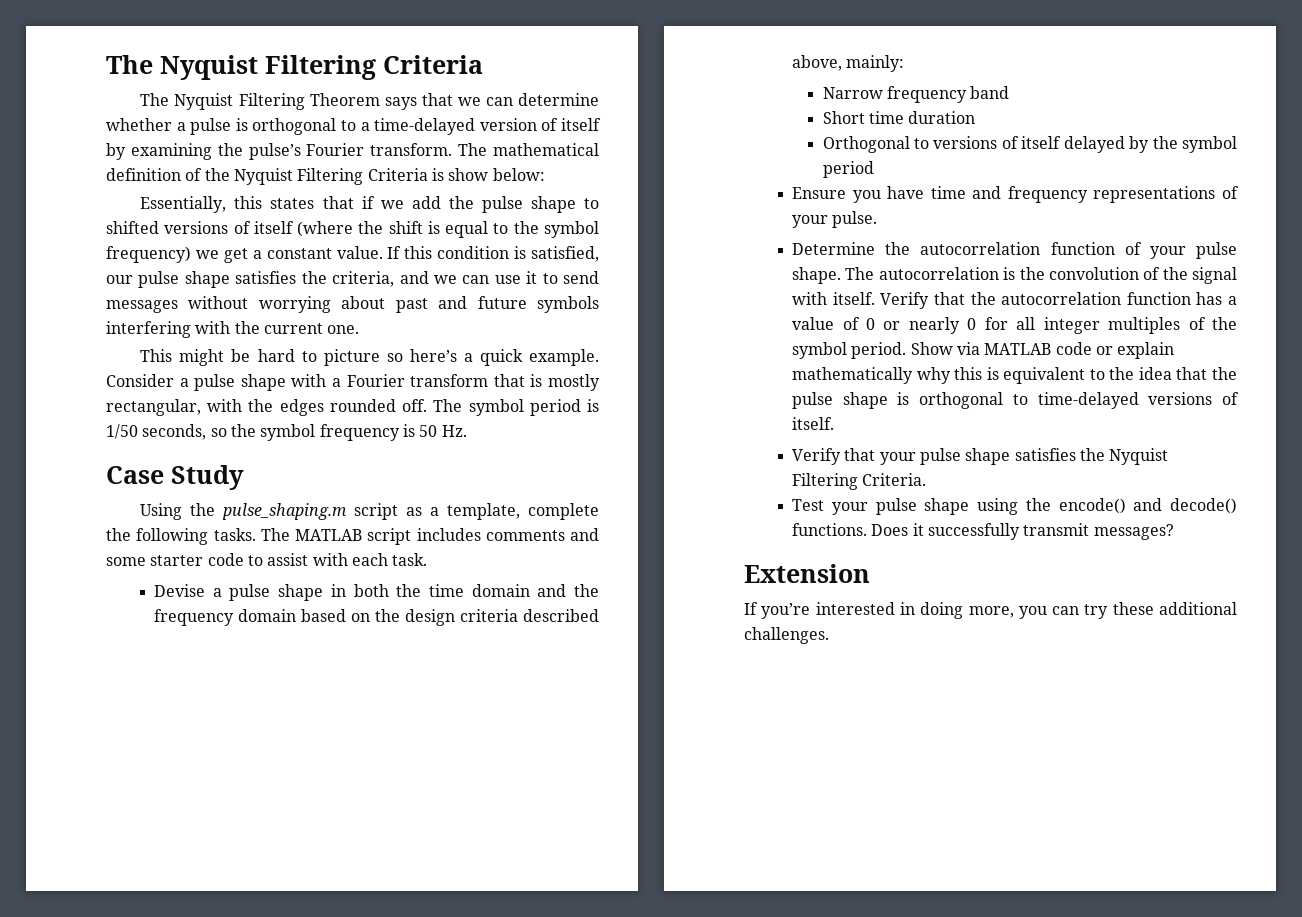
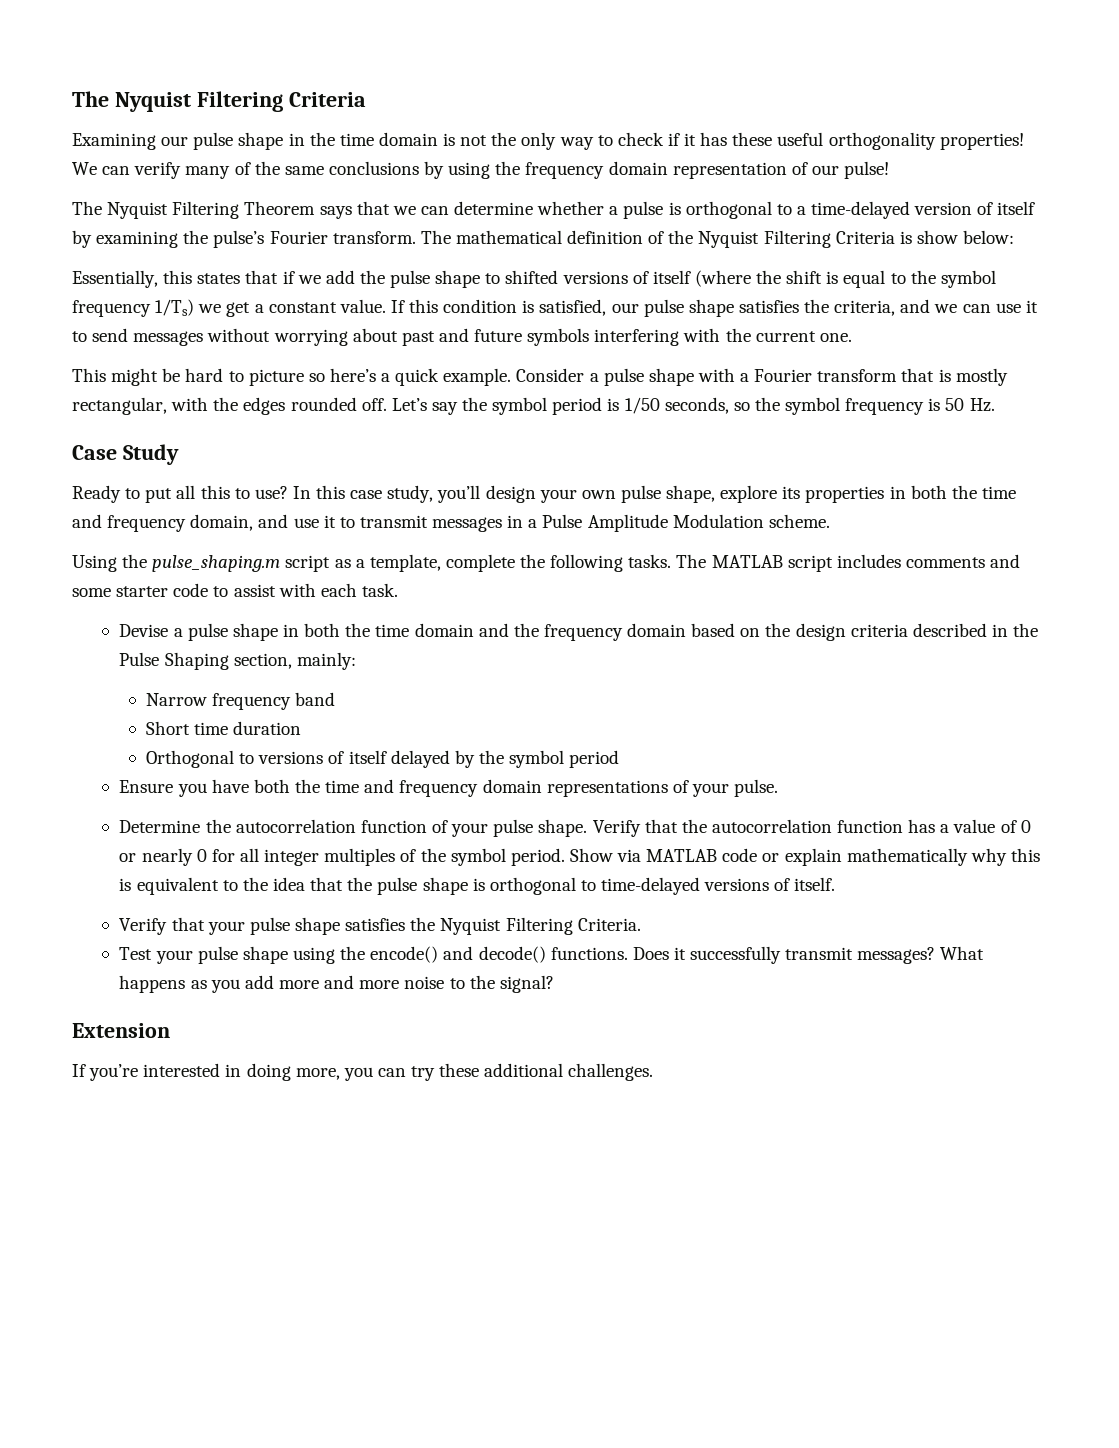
(483, 64) none -> [72,132,1024,150] [72,161,890,179] // Examining our pulse shape in the time domain is not the only way to check if it has these useful orthogonality properties! We can verify many of the same conclusions by using the frequency domain representation of our pulse!
[106,246,191,263] frequency) -> [72,299,195,317] frequency 1/Ts)
[433,399,463,412] The -> [391,397,488,415] Let’s say the
(244, 477) none -> [72,485,1016,503] [72,514,830,532] // Ready to put all this to use? In this case study, you’ll design your own pulse shape, explore its properties in both the time and frequency domain, and use it to transmit messages in a Pulse Amplitude Modulation scheme.
[792,55,843,71] above, -> [991,623,1039,637] [119,652,292,670] in the Pulse Shaping section,
[930,186,1088,203] time and frequency -> [253,779,542,797] both the time and frequency domain
[845,267,1237,284] [792,292,875,305] The autocorrelation is the convolution of the signal with itself. -> (588, 828) none
(1174, 532) none -> [940,946,985,960] [119,975,554,993] What happens as you add more and more noise to the signal?

